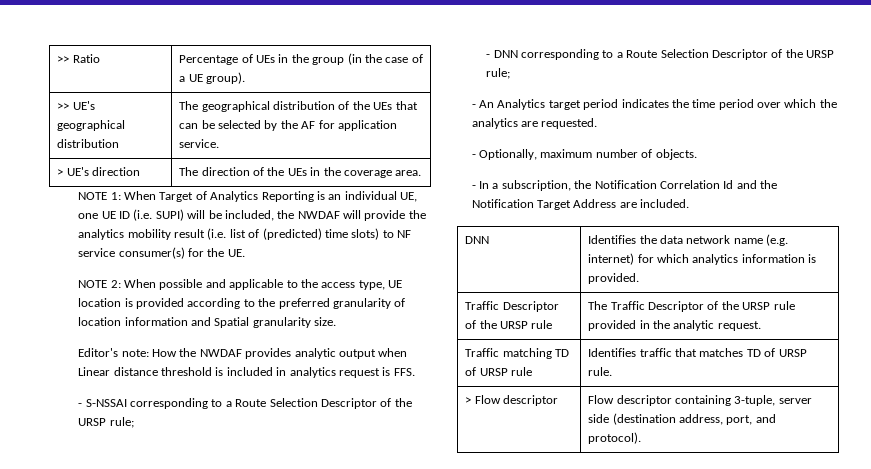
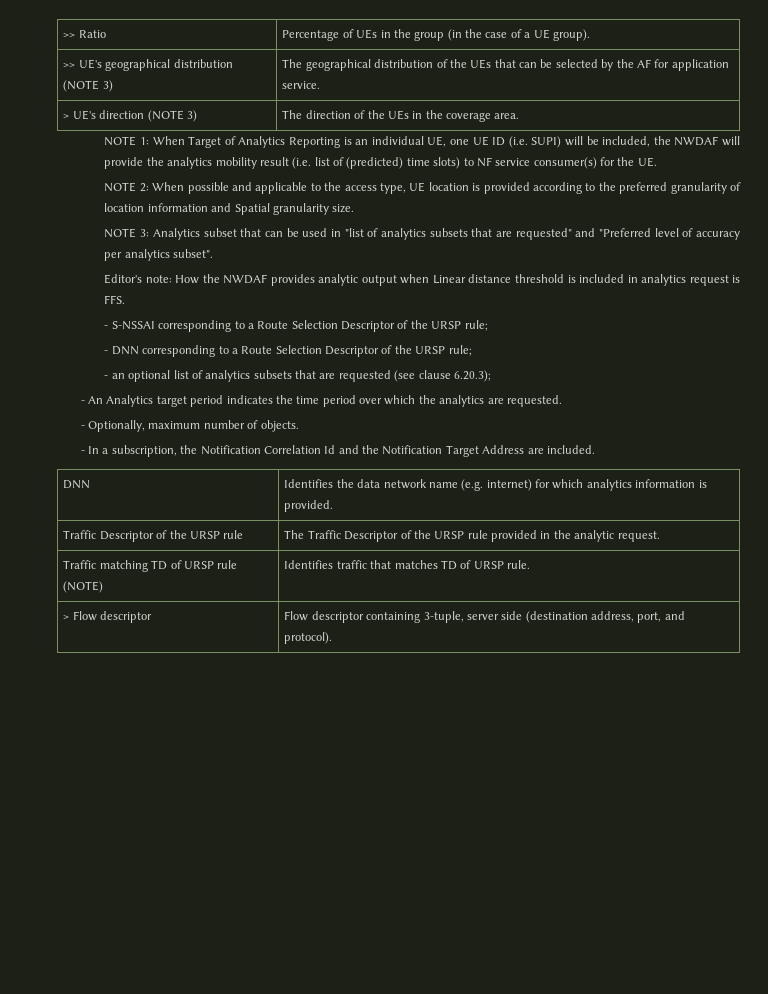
(120, 143) none -> [63,80,113,92] (NOTE 3)
(141, 171) none -> [147,110,197,122] (NOTE 3)
(337, 321) none -> [104,228,740,240] [104,249,214,261] // NOTE 3: Analytics subset that can be used in "list of analytics subsets that are requested" and "Preferred level of accuracy per analytics subset".
(511, 73) none -> [104,370,491,382] // - an optional list of analytics subsets that are requested (see clause 6.20.3);
(533, 371) none -> [63,581,104,593] (NOTE)

